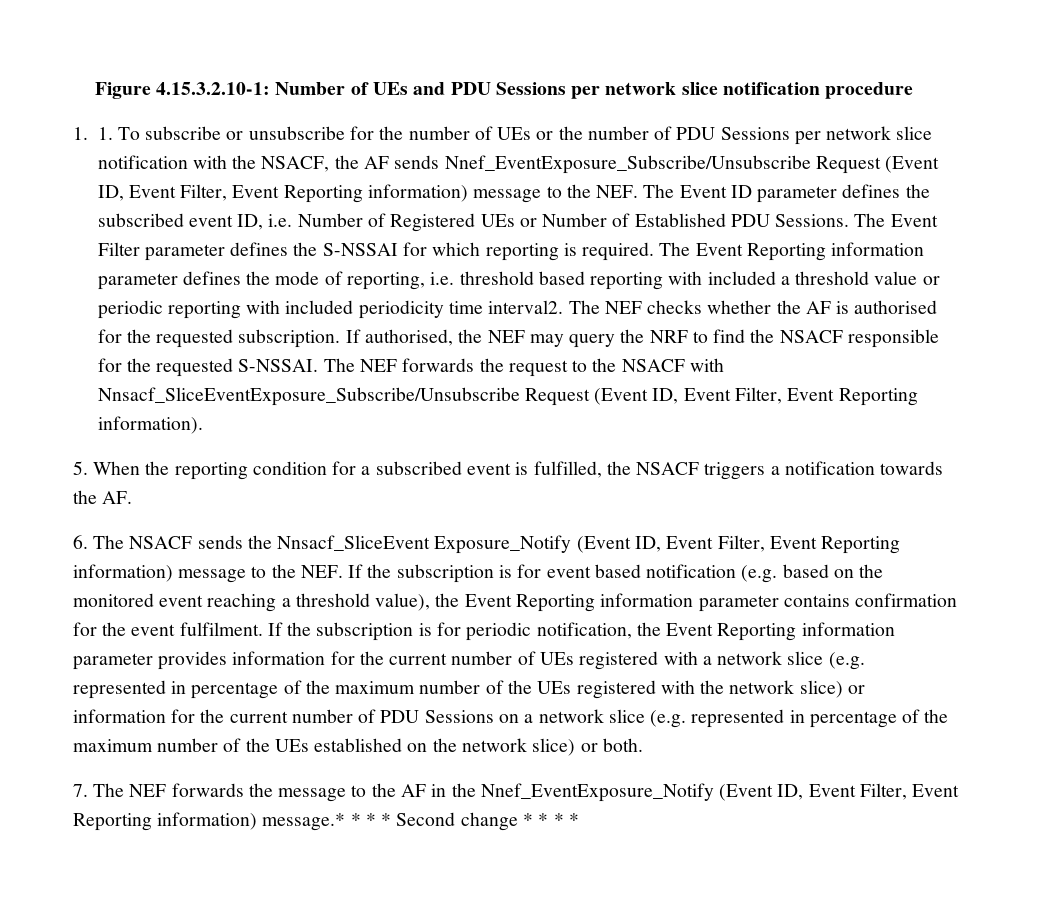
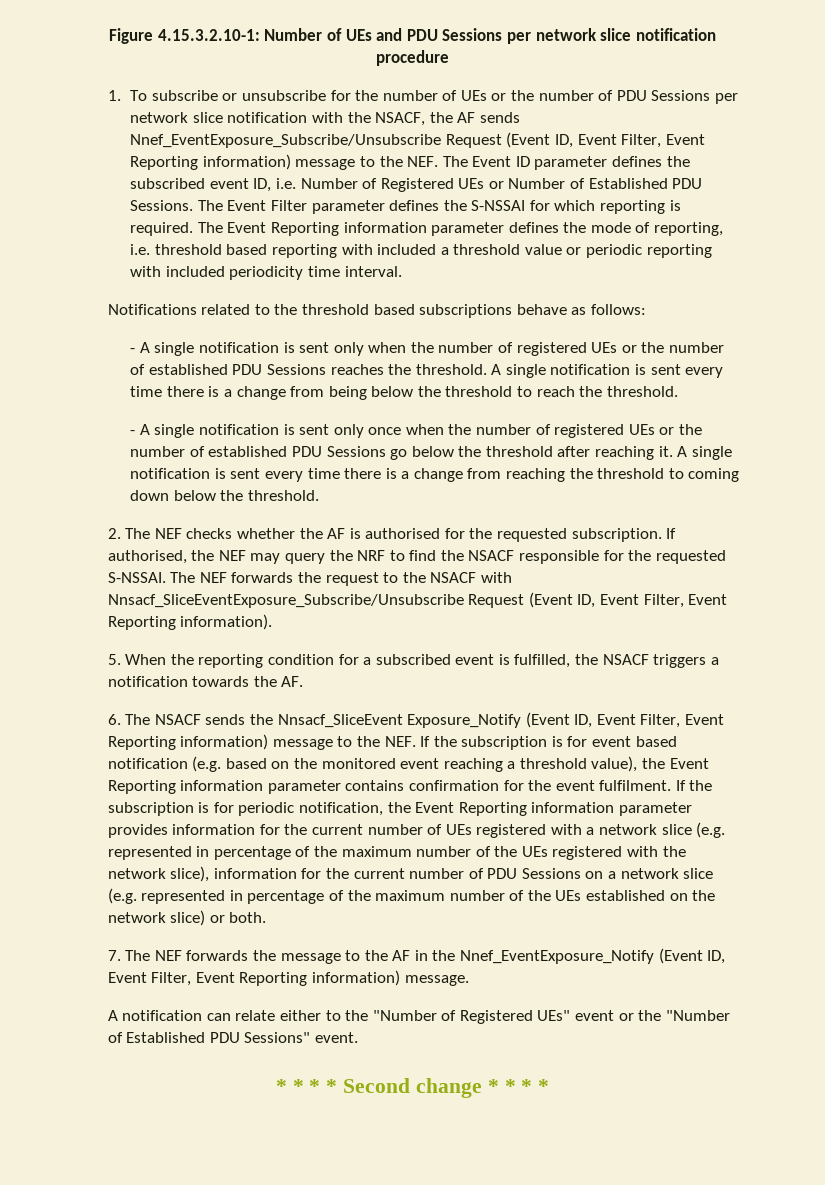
[97,127,113,140] 1. -> (121, 95) none
[488,300,564,314] interval2. -> [344,266,402,277] [107,304,646,318] [130,342,725,356] [130,364,724,378] [130,386,678,400] [130,424,703,438] [130,446,732,460] [130,468,740,482] [130,490,319,501] [107,528,121,539] interval. // Notifications related to the threshold based subscriptions behave as follows: // - A single notification is sent only when the number of registered UEs or the number of established PDU Sessions reaches the threshold. A single notification is sent every time there is a change from being below the threshold to reach the threshold. // - A single notification is sent only once when the number of registered UEs or the number of established PDU Sessions go below the threshold after reaching it. A single notification is sent every time there is a change from reaching the threshold to coming down below the threshold. // 2.
[799,680,865,698] slice) or -> [170,866,210,882] slice),
[262,813,346,831] message.* -> [404,975,469,986] [107,1010,730,1024] [107,1032,358,1043] [275,1079,287,1093] message. // A notification can relate either to the "Number of Registered UEs" event or the "Number of Established PDU Sessions" event. // *

